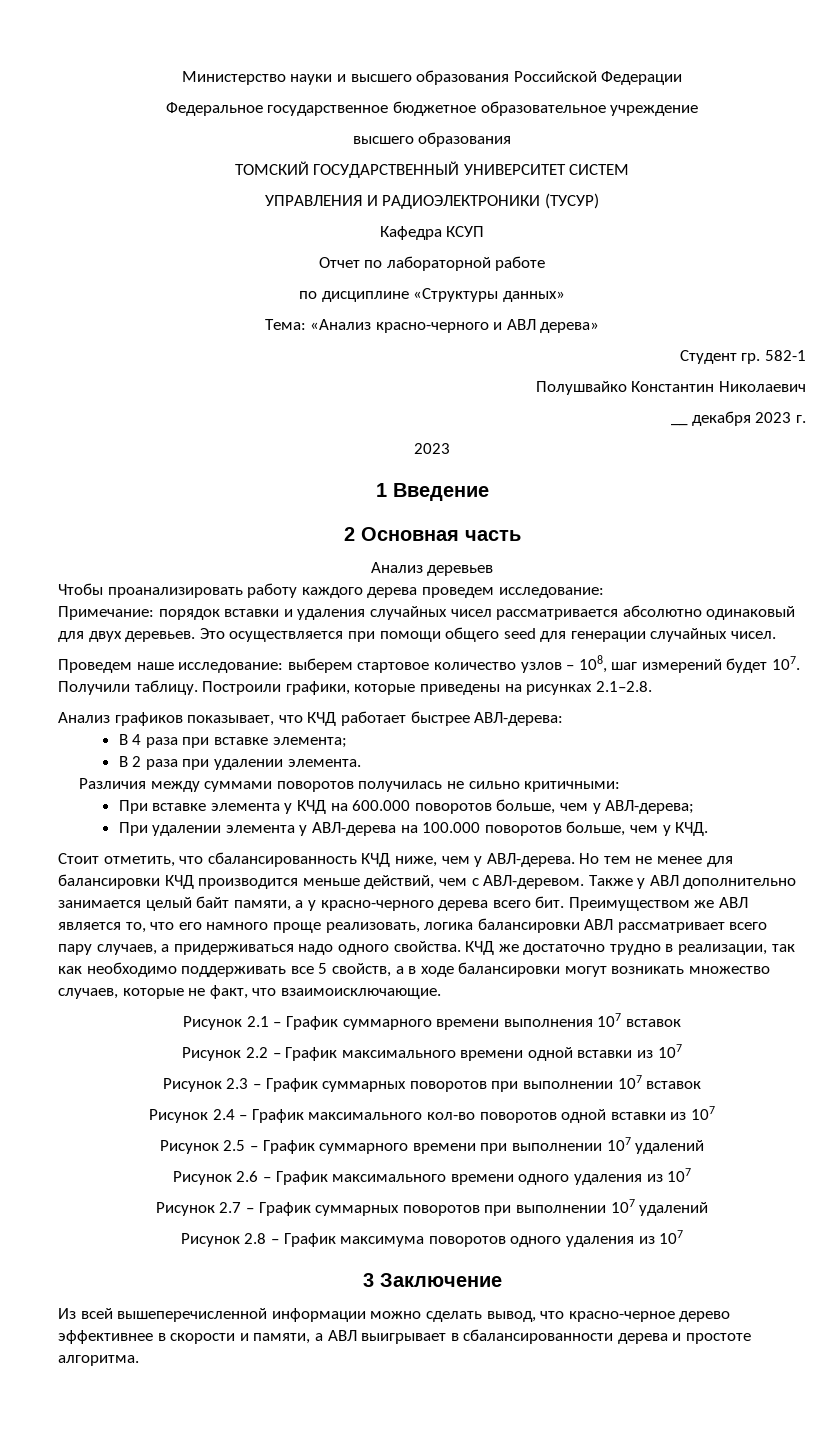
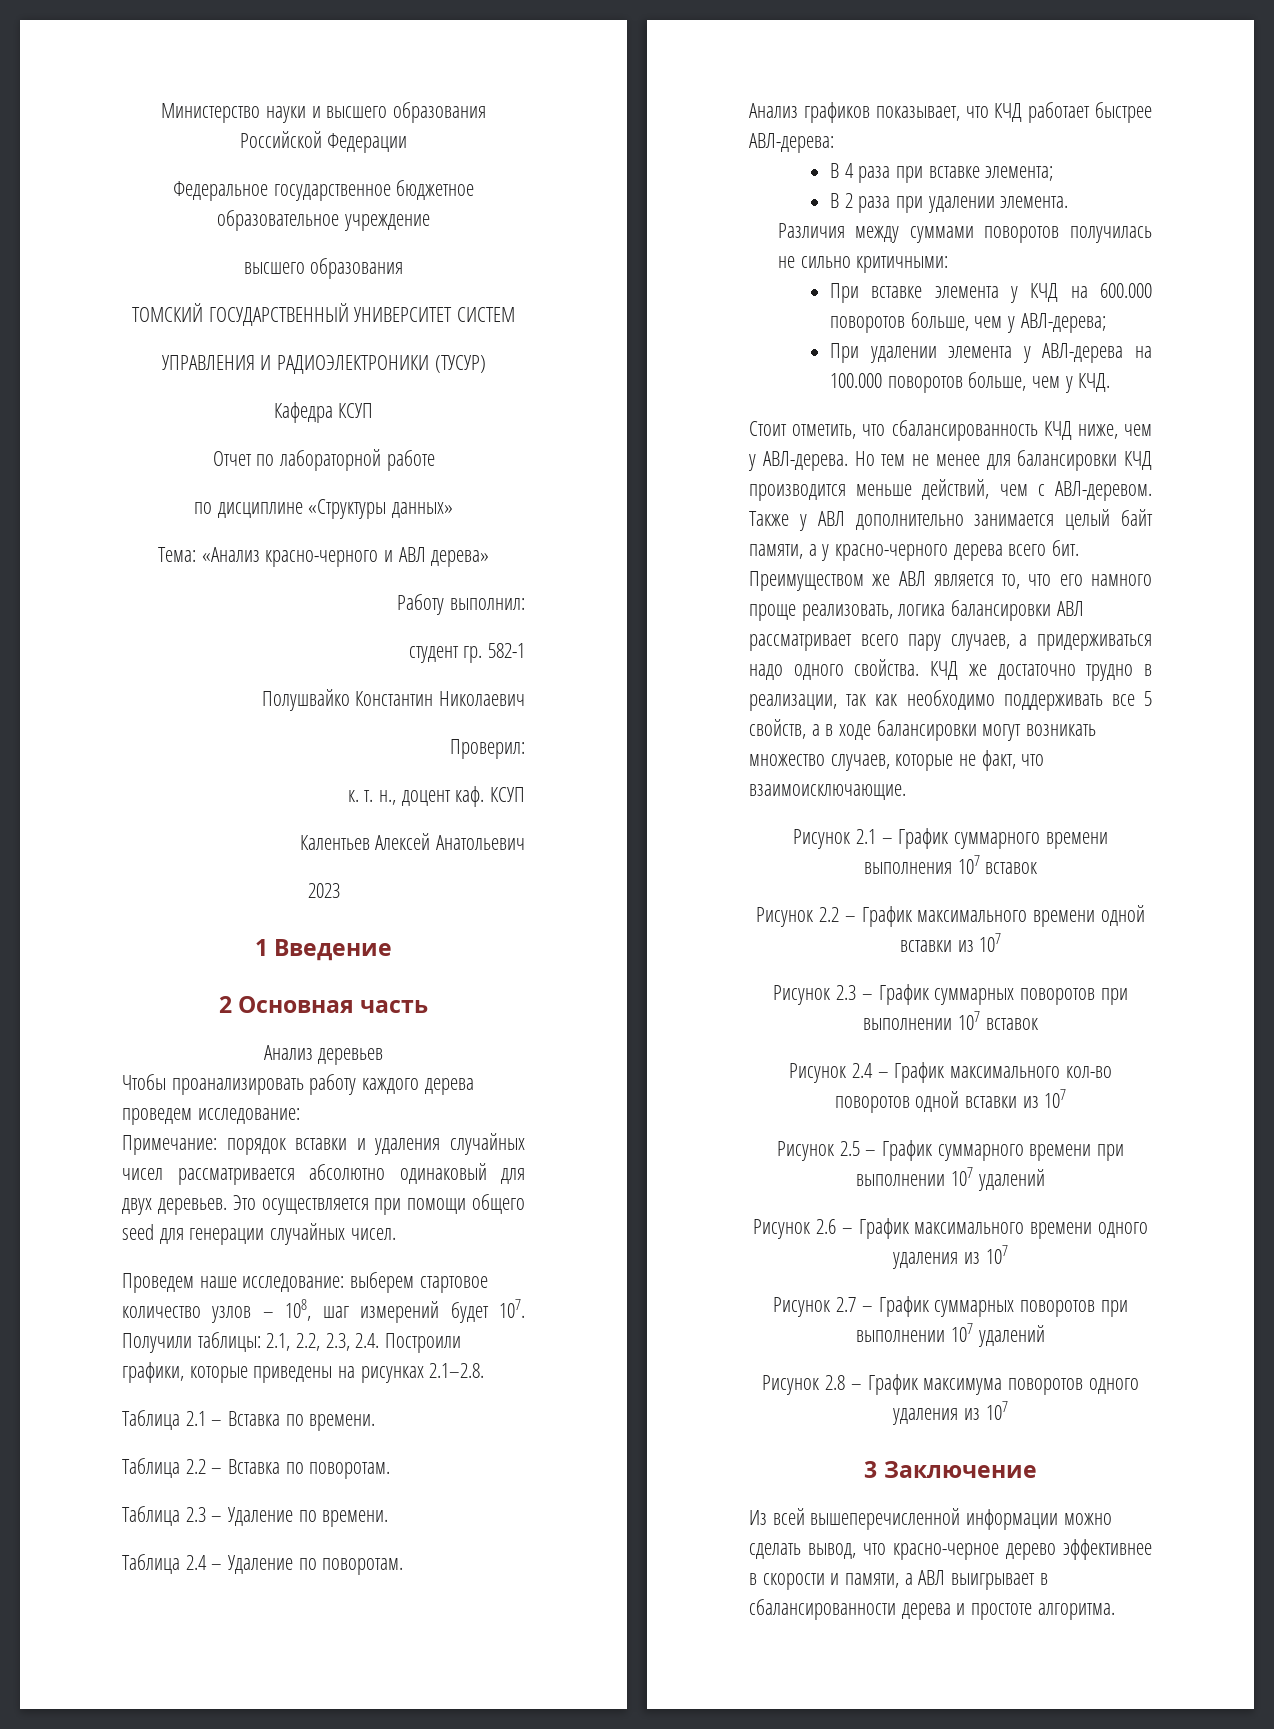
[679,350,737,364] Студент -> [397,594,525,615] [408,646,459,663] Работу выполнил: // студент
[671,411,807,426] __ декабря 2023 г. -> [450,739,525,759] [347,786,525,807] [299,833,525,850] Проверил: // к. т. н., доцент каф. КСУП // Калентьев Алексей Анатольевич
[134,680,198,695] таблицу. -> [197,1332,380,1352] таблицы: 2.1, 2.2, 2.3, 2.4.
(652, 686) none -> [122,1410,376,1431] [122,1458,391,1479] [122,1506,389,1527] [122,1554,404,1575] // Таблица 2.1 – Вставка по времени. // Таблица 2.2 – Вставка по поворотам. // Таблица 2.3 – Удаление по времени. // Таблица 2.4 – Удаление по поворотам.

